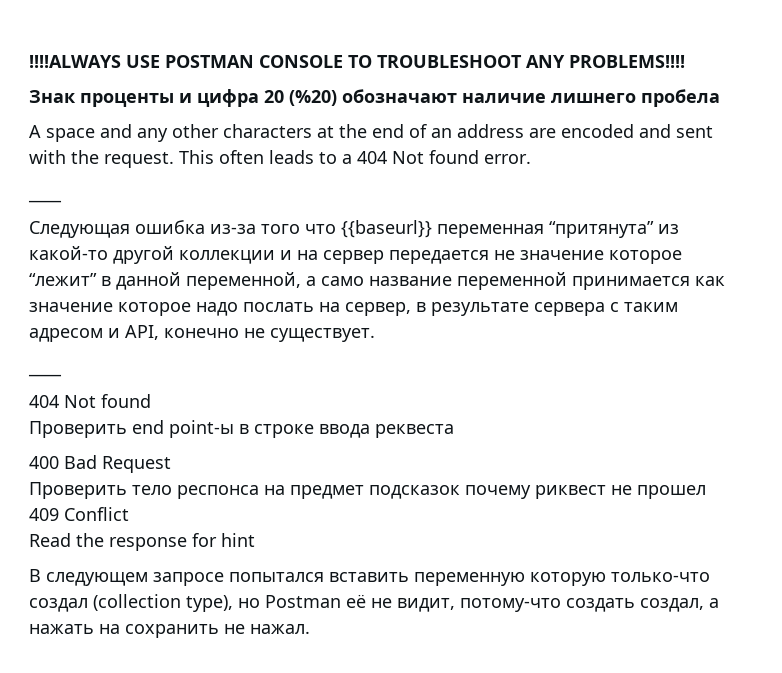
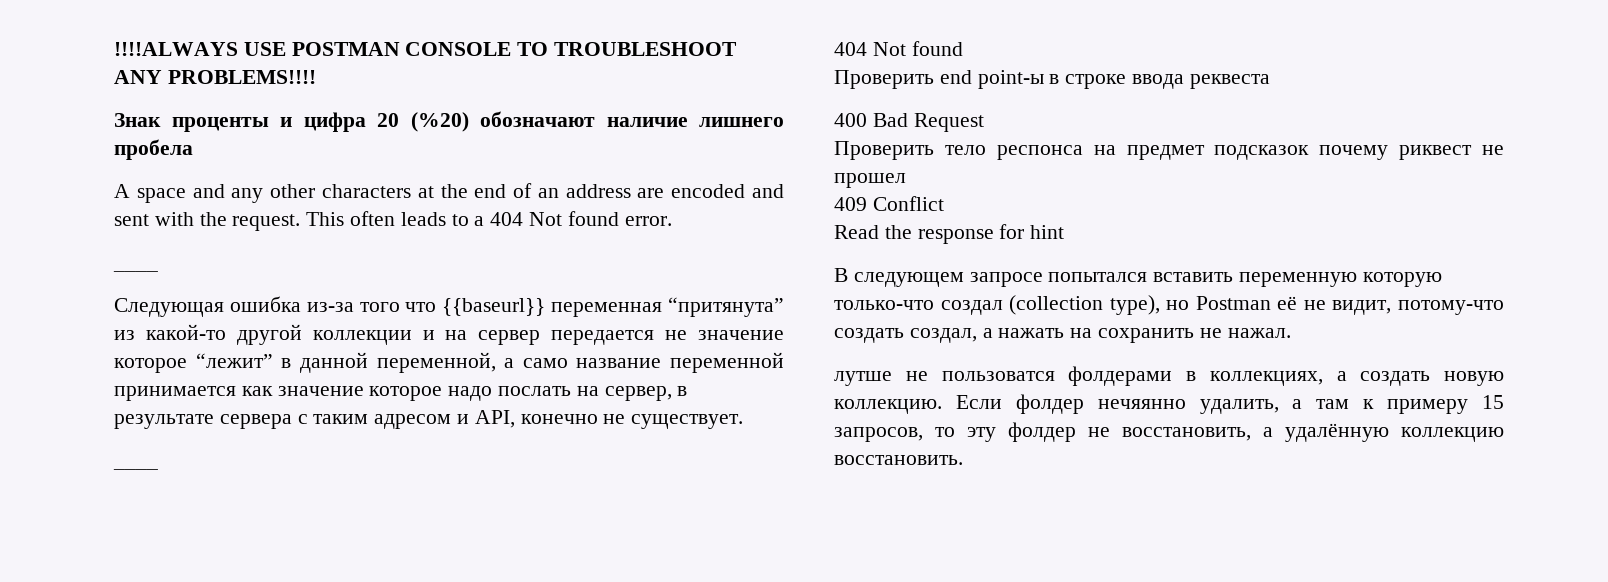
(310, 629) none -> [834,366,1504,386] [834,394,1505,414] [834,422,1504,442] [834,455,963,465] // лутше не пользоватся фолдерами в коллекциях, а создать новую коллекцию. Если фолдер нечяянно удалить, а там к примеру 15 запросов, то эту фолдер не восстановить, а удалённую коллекцию восстановить.

